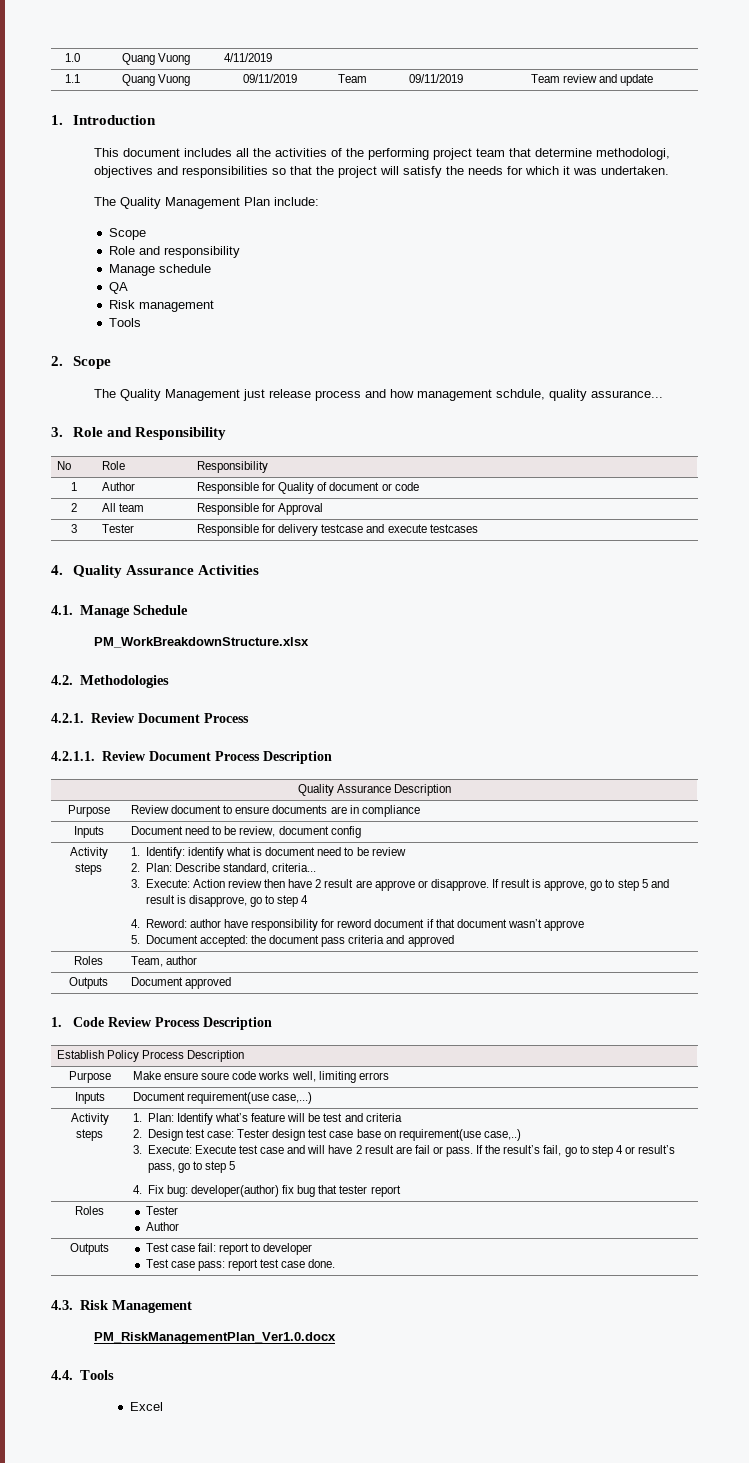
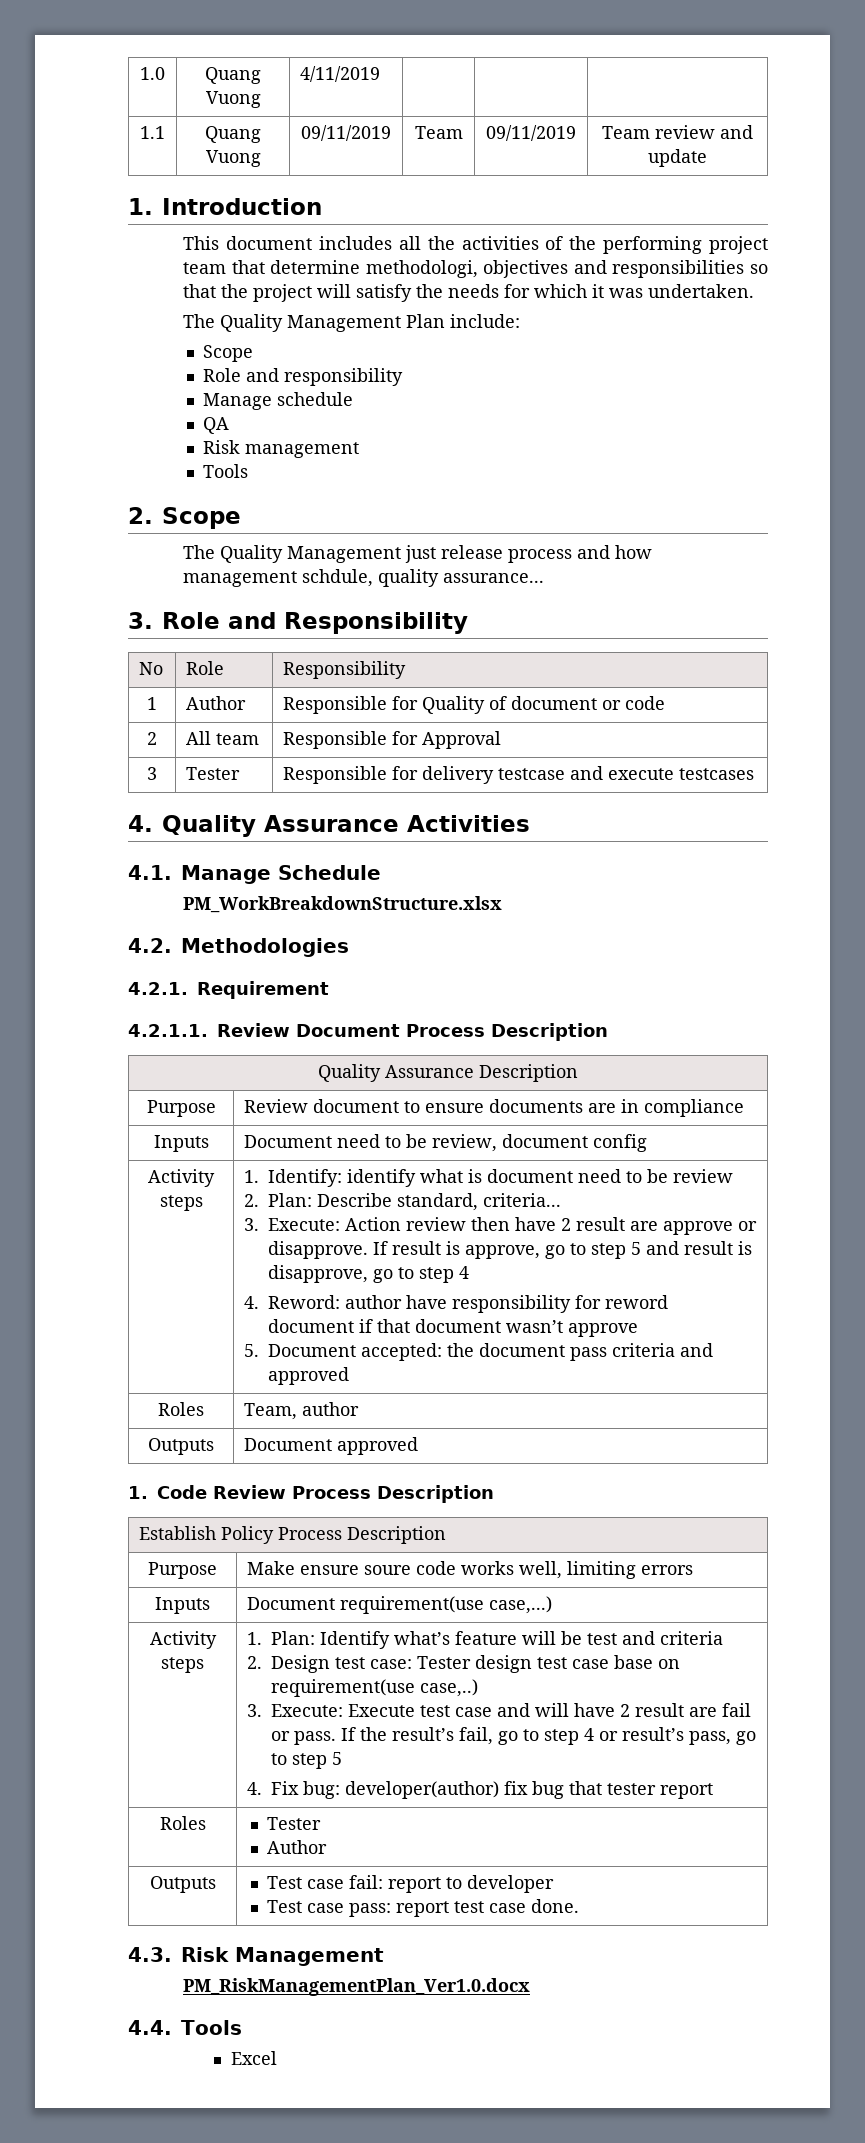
[90,713,249,723] Review Document Process -> [197,981,329,999] Requirement

